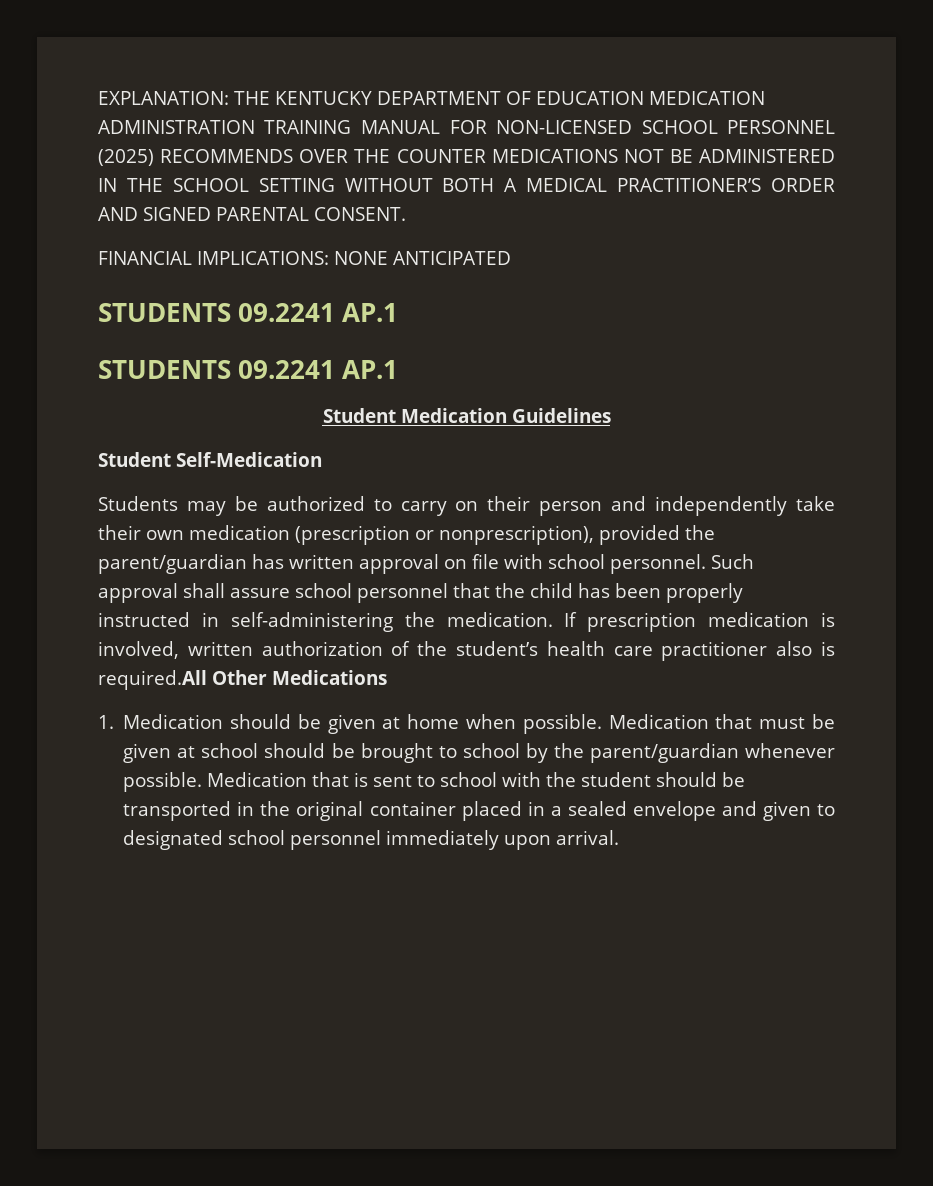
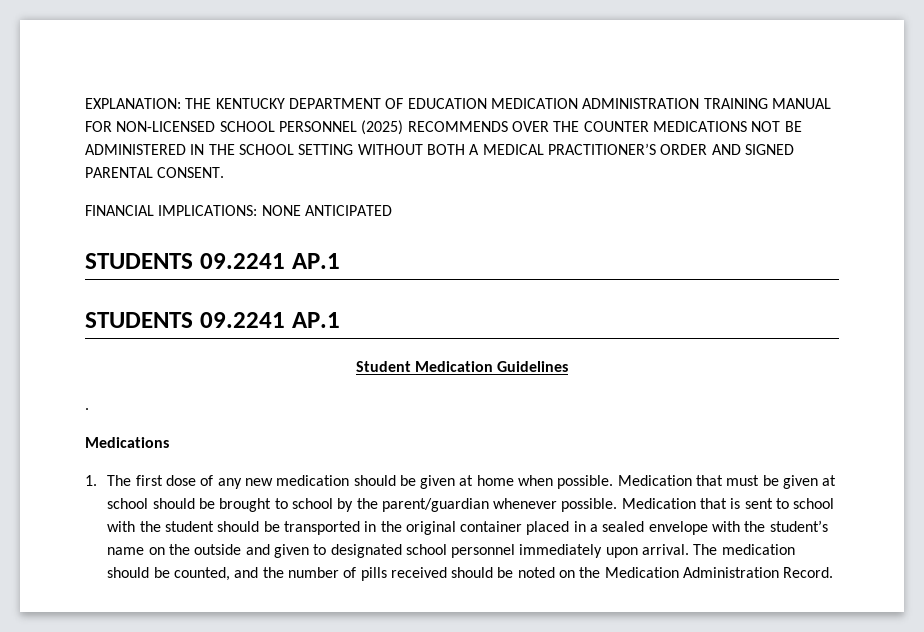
[98,452,322,467] [98,496,836,516] [98,525,715,545] [98,554,754,574] [98,583,743,603] [98,612,835,632] [98,641,835,661] [98,670,387,690] [98,714,224,729] Student Self-Medication // Students may be authorized to carry on their person and independently take their own medication (prescription or nonprescription), provided the parent/guardian has written approval on file with school personnel. Such approval shall assure school personnel that the child has been properly instructed in self-administering the medication. If prescription medication is involved, written authorization of the student’s health care practitioner also is required.All Other Medications // 1. Medication -> [85,408,89,410] [85,437,169,448] [85,475,350,489] . // Medications // 1. The first dose of any new medication
(716, 811) none -> [712,520,828,532] [107,544,242,555] with the student’s name on the outside
(620, 837) none -> [693,544,795,555] [107,567,834,581] The medication should be counted, and the number of pills received should be noted on the Medication Administration Record.

